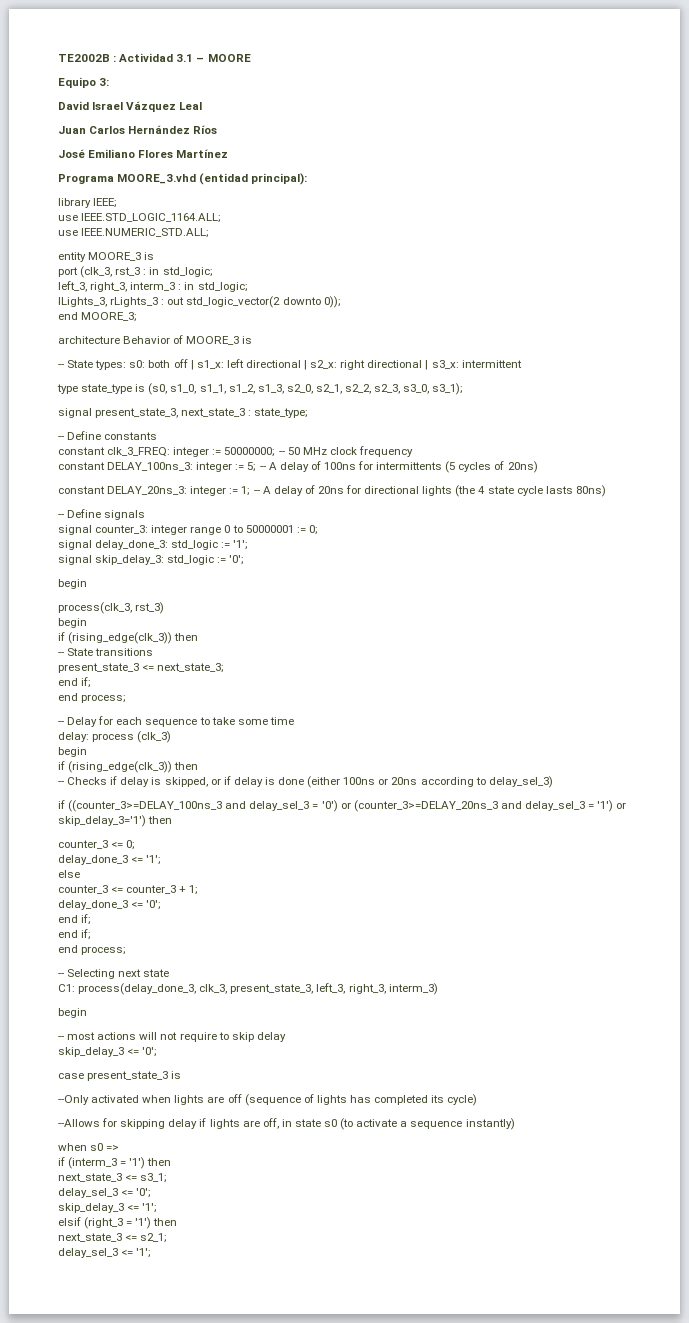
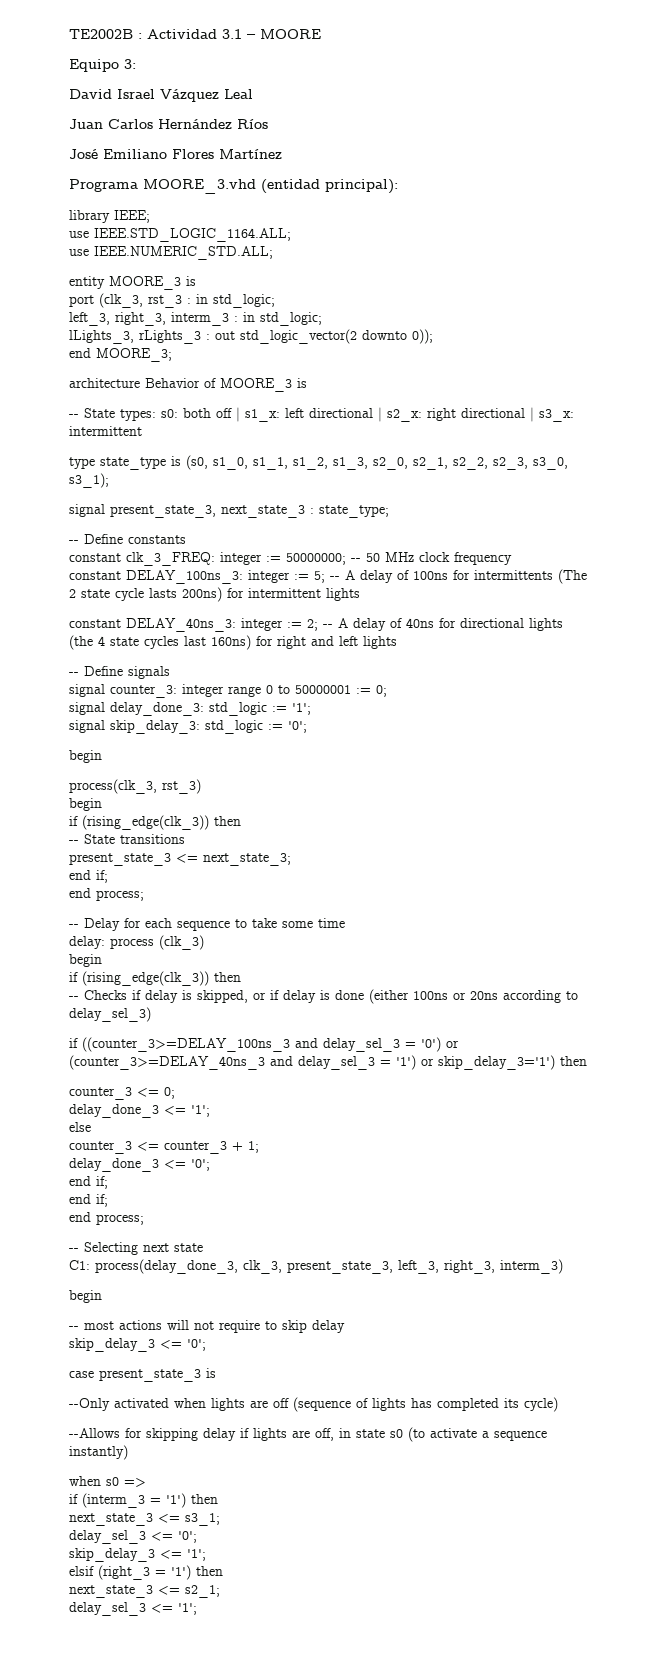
[445,461,538,473] [58,485,344,496] (5 cycles of 20ns) // constant DELAY_20ns_3: integer := 1; -- A delay of 20ns -> [558,569,587,584] [69,587,360,602] [69,618,434,632] (The 2 state cycle lasts 200ns) for intermittent lights // constant DELAY_40ns_3: integer := 2; -- A delay of 40ns
[516,485,606,497] cycle lasts 80ns) -> [144,635,397,650] cycles last 160ns) for right and left lights
[353,800,498,812] (counter_3>=DELAY_20ns_3 -> [69,1055,265,1070] (counter_3>=DELAY_40ns_3

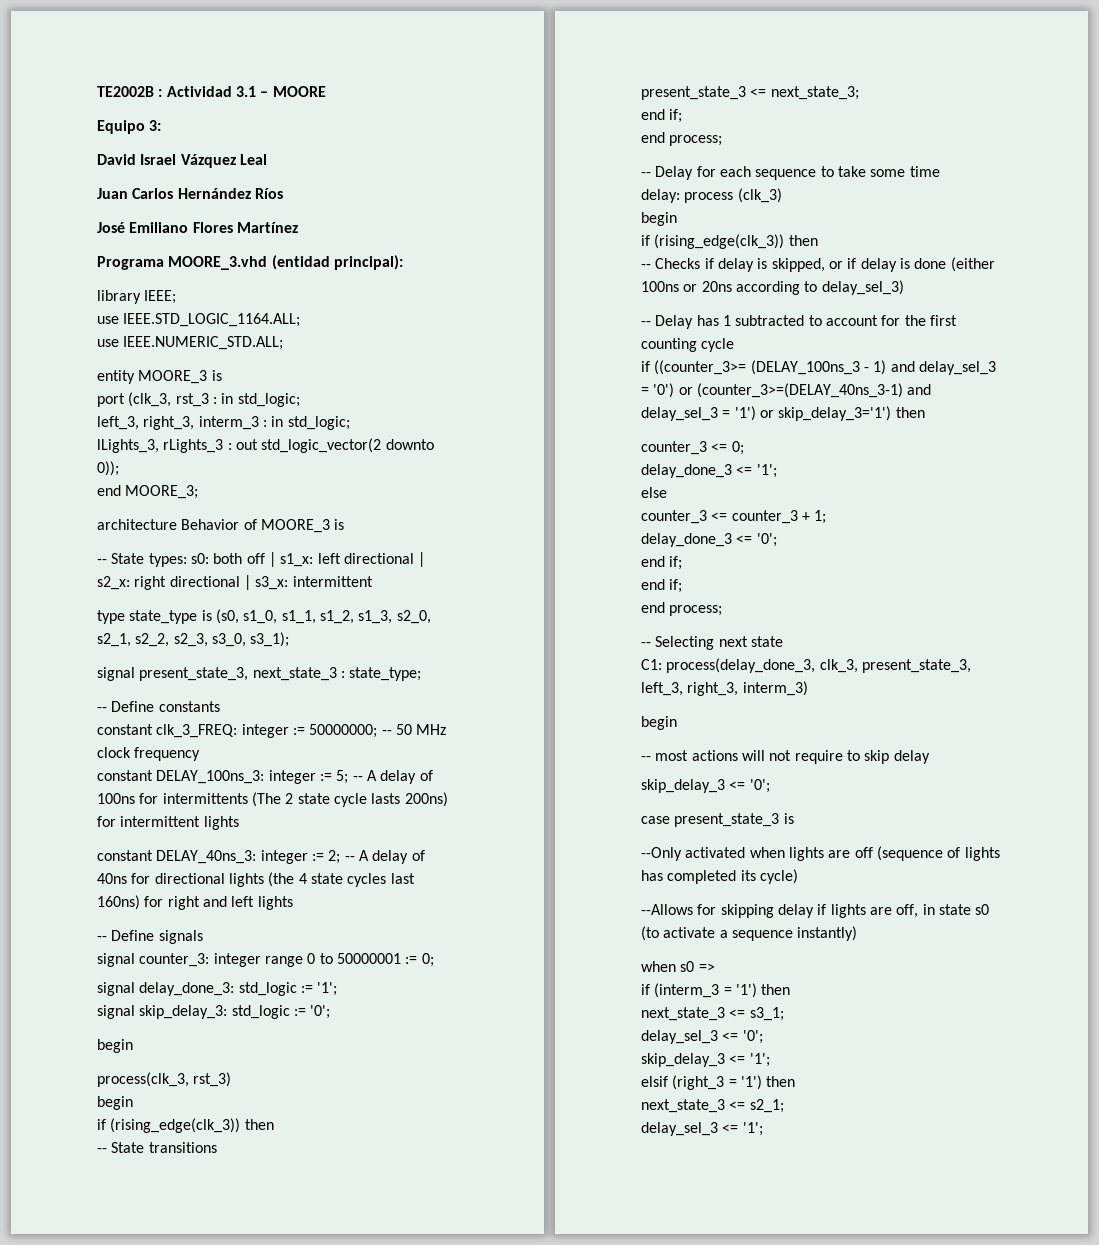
[69,1037,290,1052] if ((counter_3>=DELAY_100ns_3 -> [641,315,957,329] [641,338,735,352] [641,360,887,375] -- Delay has 1 subtracted to account for the first counting cycle // if ((counter_3>= (DELAY_100ns_3 - 1)
[69,1055,265,1070] (counter_3>=DELAY_40ns_3 -> [696,383,903,398] (counter_3>=(DELAY_40ns_3-1)

